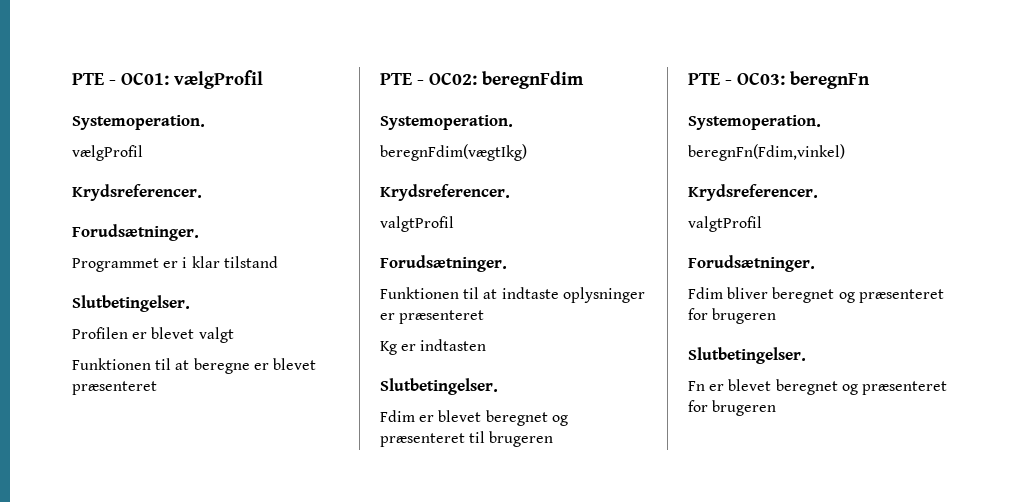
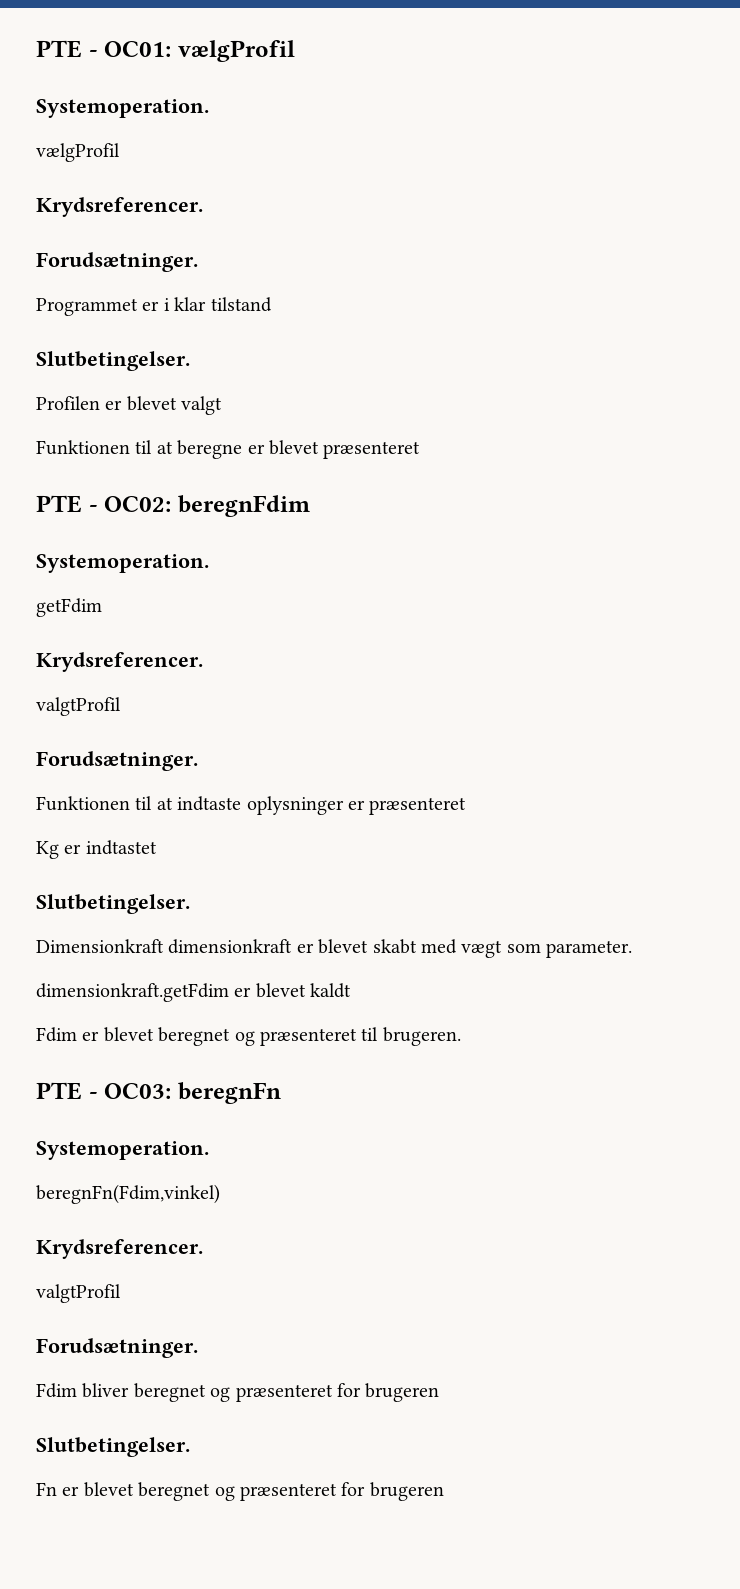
[380,144,527,161] beregnFdim(vægtIkg) -> [36,598,102,617] getFdim
[420,339,487,351] [380,378,498,395] indtasten // Slutbetingelser. -> [85,840,157,855] [36,894,190,914] [36,939,633,958] [36,983,352,1002] indtastet // Slutbetingelser. // Dimensionkraft dimensionkraft er blevet skabt med vægt som parameter. // dimensionkraft.getFdim er blevet kaldt
[489,431,554,447] brugeren -> [382,1027,461,1046] brugeren.

